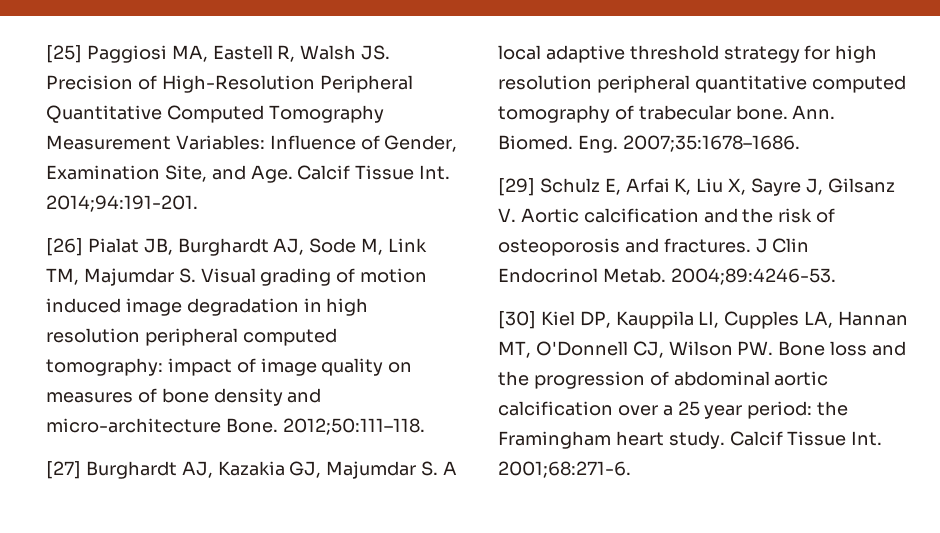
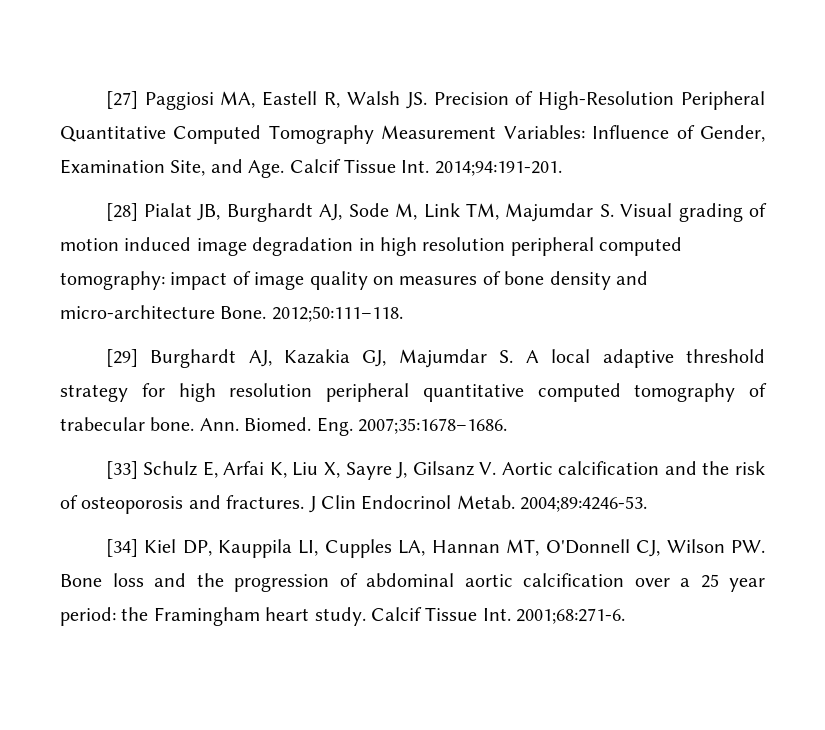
[46,45,82,63] [25] -> [105,91,138,109] [27]
[46,238,83,256] [26] -> [105,203,138,221] [28]
[46,461,81,479] [27] -> [105,349,138,367] [29]
[498,178,535,196] [29] -> [105,461,138,479] [33]
[498,311,536,329] [30] -> [105,539,138,557] [34]

